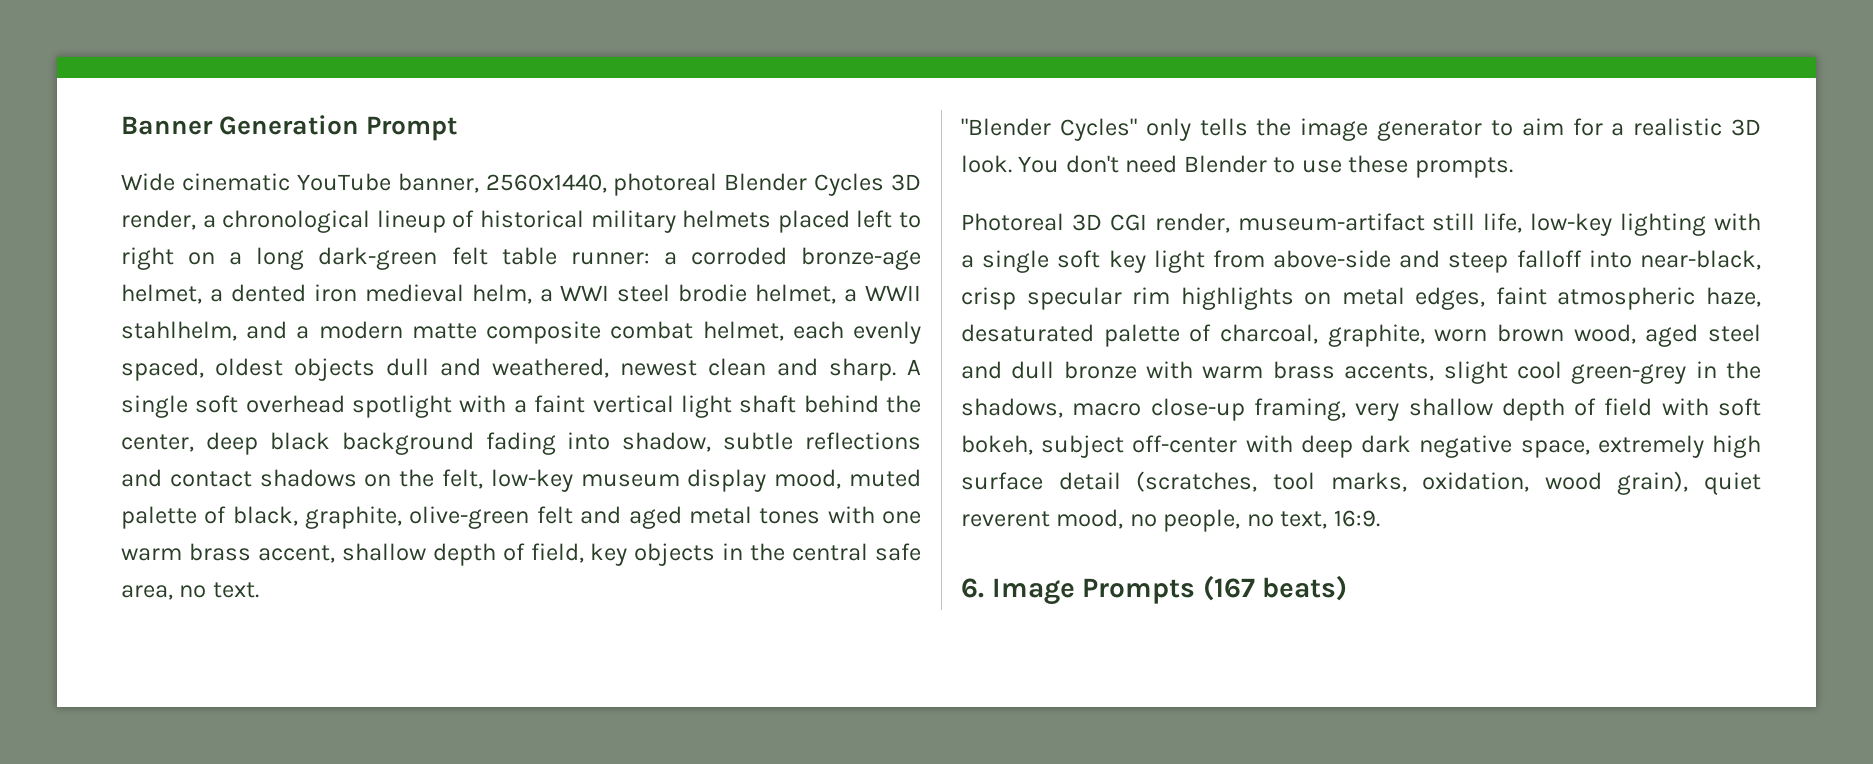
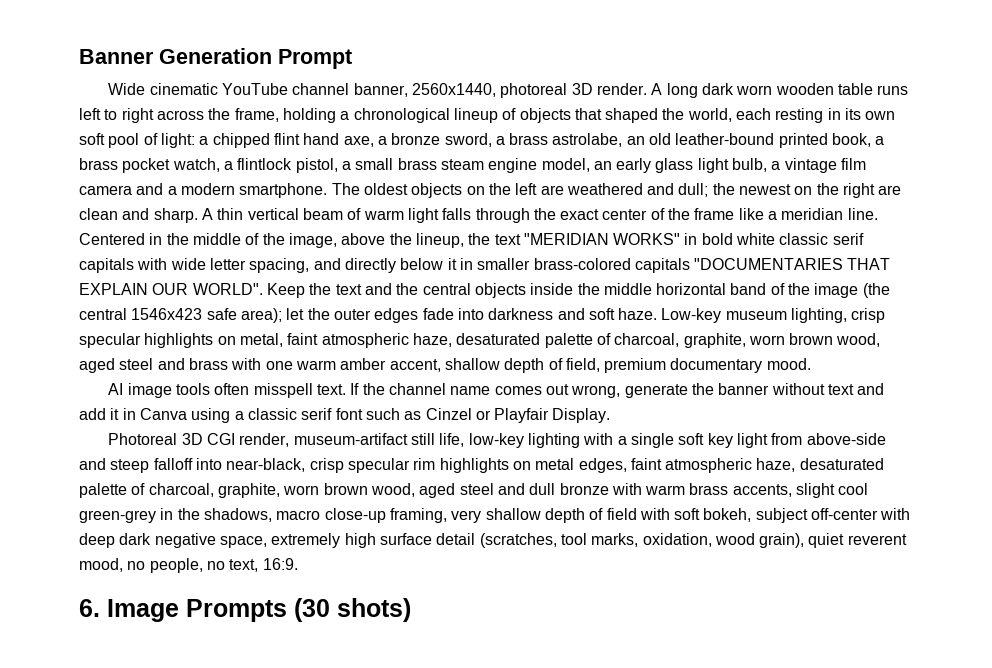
(391, 182) none -> [292,83,350,95] channel
[724,173,921,196] [121,210,921,233] [121,247,922,270] [121,284,921,304] [121,321,921,344] [121,358,921,381] [121,395,921,418] [121,432,921,455] [121,469,921,492] [121,506,821,529] Blender Cycles 3D render, a chronological lineup of historical military helmets placed left to right on a long dark-green felt table runner: a corroded bronze-age helmet, a dented iron medieval helm, a WWI steel brodie helmet, a WWII stahlhelm, and a modern matte composite combat helmet, each evenly spaced, oldest objects dull and weathered, newest clean and sharp. A single soft overhead spotlight with a faint vertical light shaft behind the center, deep black background fading into shadow, subtle reflections and contact shadows on the felt, low-key museum display mood, muted palette of black, graphite, olive-green felt and aged metal tones -> [571,83,909,98] [79,108,896,123] [79,133,885,148] [79,158,867,173] [79,183,902,198] [79,208,878,223] [79,233,864,248] [79,258,891,273] [79,283,890,298] [79,308,886,323] [79,333,881,348] [79,358,228,373] 3D render. A long dark worn wooden table runs left to right across the frame, holding a chronological lineup of objects that shaped the world, each resting in its own soft pool of light: a chipped flint hand axe, a bronze sword, a brass astrolabe, an old leather-bound printed book, a brass pocket watch, a flintlock pistol, a small brass steam engine model, an early glass light bulb, a vintage film camera and a modern smartphone. The oldest objects on the left are weathered and dull; the newest on the right are clean and sharp. A thin vertical beam of warm light falls through the exact center of the frame like a meridian line. Centered in the middle of the image, above the lineup, the text "MERIDIAN WORKS" in bold white classic serif capitals with wide letter spacing, and directly below it in smaller brass-colored capitals "DOCUMENTARIES THAT EXPLAIN OUR WORLD". Keep the text and the central objects inside the middle horizontal band of the image (the central 1546x423 safe area); let the outer edges fade into darkness and soft haze. Low-key museum lighting, crisp specular highlights on metal, faint atmospheric haze, desaturated palette of charcoal, graphite, worn brown wood, aged steel and brass
[188,543,251,561] brass -> [340,358,387,370] amber
[590,543,921,566] [121,582,259,600] [961,118,1762,141] [961,155,1513,178] key objects in the central safe area, no text. // "Blender Cycles" only tells the image generator to aim for a realistic 3D look. You don't need Blender to use these prompts. -> [604,358,811,373] [108,383,885,398] [79,408,611,423] premium documentary mood. // AI image tools often misspell text. If the channel name comes out wrong, generate the banner without text and add it in Canva using a classic serif font such as Cinzel or Playfair Display.
[1202,575,1348,601] (167 beats) -> [294,598,411,622] (30 shots)

